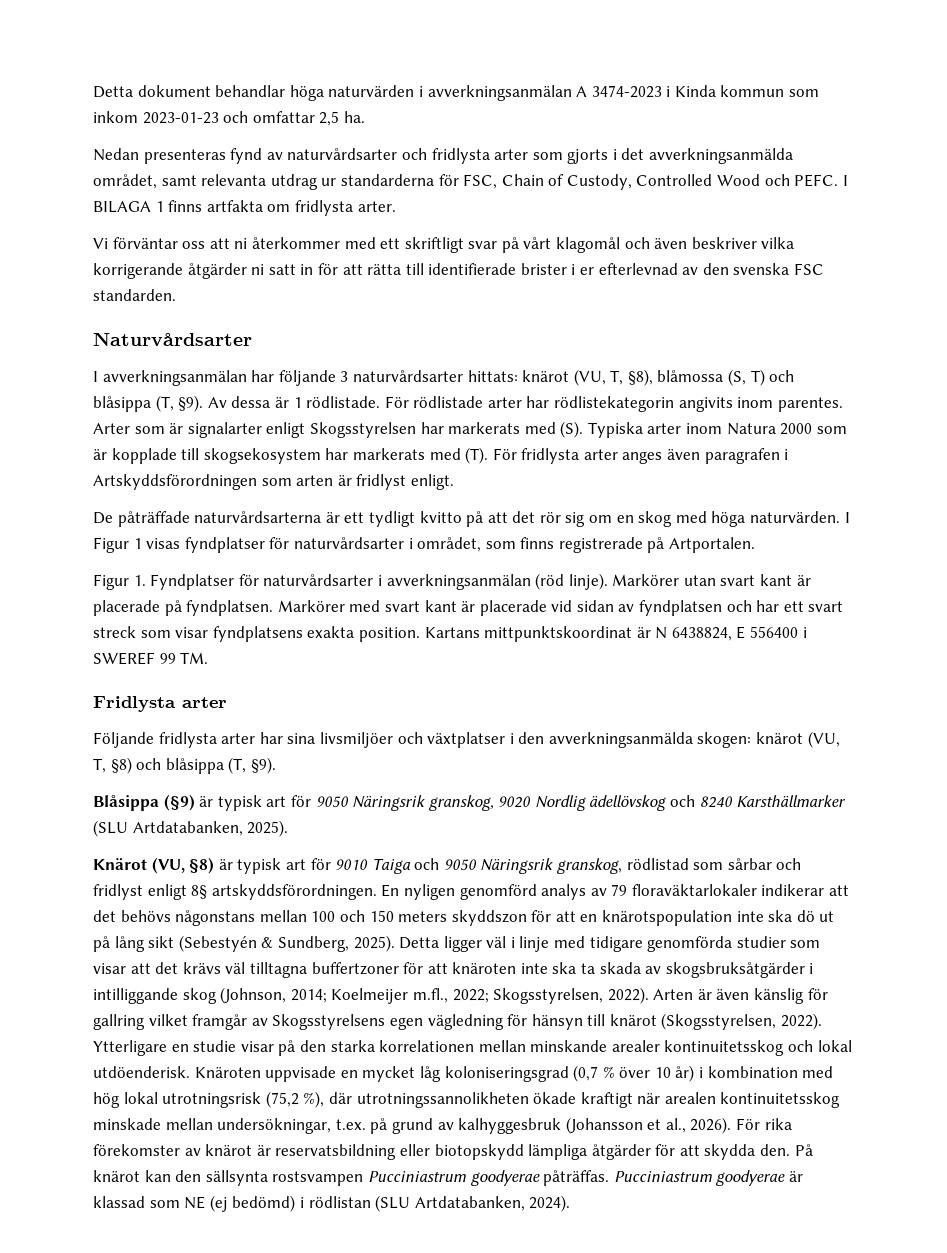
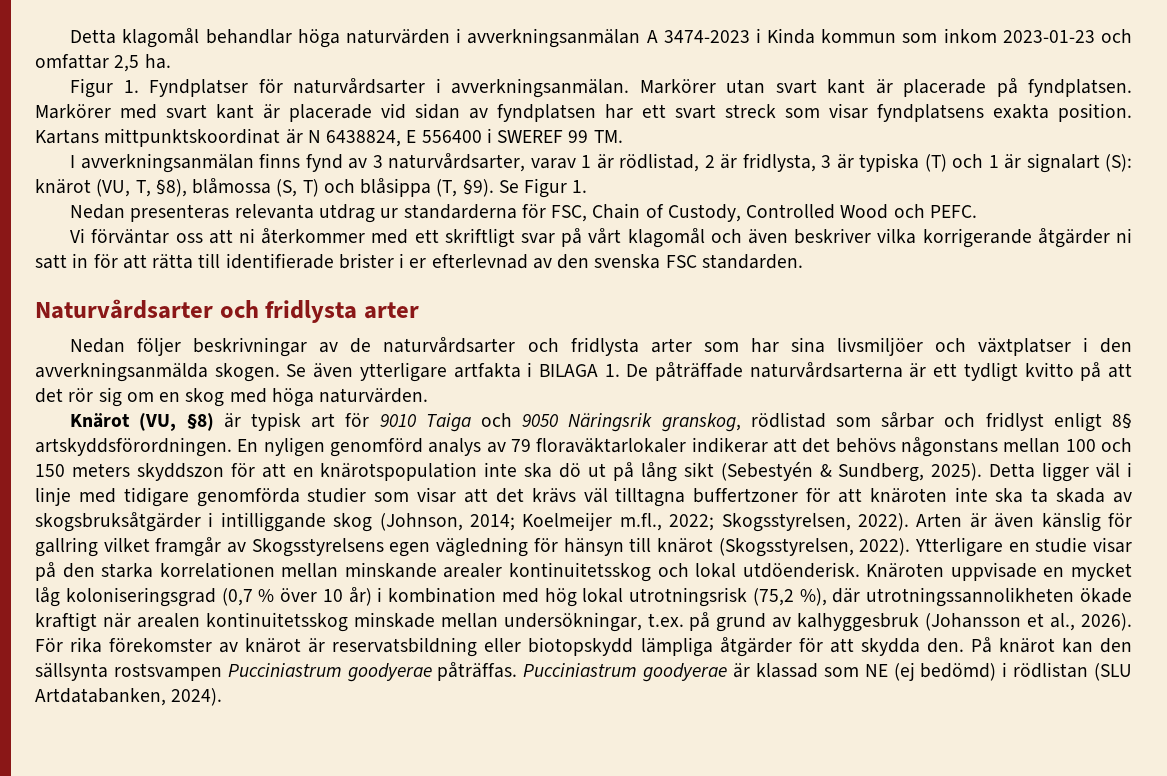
[93,85,211,98] Detta dokument -> [70,28,200,48] Detta klagomål
[93,148,794,164] [93,174,197,189] Nedan presenteras fynd av naturvårdsarter och fridlysta arter som gjorts i det avverkningsanmälda området, samt -> [70,78,1132,98] [35,103,1132,122] [35,128,623,147] [70,153,1132,173] [35,178,588,198] [70,204,230,222] Figur 1. Fyndplatser för naturvårdsarter i avverkningsanmälan. Markörer utan svart kant är placerade på fyndplatsen. Markörer med svart kant är placerade vid sidan av fyndplatsen har ett svart streck som visar fyndplatsens exakta position. Kartans mittpunktskoordinat är N 6438824, E 556400 i SWEREF 99 TM. // I avverkningsanmälan finns fynd av 3 naturvårdsarter, varav 1 är rödlistad, 2 är fridlysta, 3 är typiska (T) och 1 är signalart (S): knärot (VU, T, §8), blåmossa (S, T) och blåsippa (T, §9). Se Figur 1. // Nedan presenteras
[842,175,848,186] [93,200,396,216] I BILAGA 1 finns artfakta om fridlysta arter. -> (977, 211) none
[93,369,795,386] [93,395,843,412] [93,421,847,438] [93,447,789,464] [93,474,454,490] // I avverkningsanmälan har följande 3 naturvårdsarter hittats: knärot (VU, T, §8), blåmossa (S, T) och blåsippa (T, §9). Av dessa är 1 rödlistade. För rödlistade arter har rödlistekategorin angivits inom parentes. Arter som är signalarter enligt Skogsstyrelsen har markerats med (S). Typiska arter inom Natura 2000 som är kopplade till skogsekosystem har markerats med (T). För fridlysta arter anges även paragrafen i Artskyddsförordningen som arten är fridlyst enligt. // -> [219,300,419,323] [70,337,1133,357] [35,362,620,382] och fridlysta arter // Nedan följer beskrivningar av de naturvårdsarter och fridlysta arter som har sina livsmiljöer och växtplatser i den avverkningsanmälda skogen. Se även ytterligare artfakta i BILAGA 1.
[844,512,850,523] [93,537,756,553] [93,573,811,590] [93,600,844,616] [93,626,807,642] [93,652,209,665] [93,696,227,712] [93,731,840,748] [93,757,276,774] [93,794,847,811] [93,820,289,837] I Figur 1 visas fyndplatser för naturvårdsarter i området, som finns registrerade på Artportalen. // Figur 1. Fyndplatser för naturvårdsarter i avverkningsanmälan (röd linje). Markörer utan svart kant är placerade på fyndplatsen. Markörer med svart kant är placerade vid sidan av fyndplatsen och har ett svart streck som visar fyndplatsens exakta position. Kartans mittpunktskoordinat är N 6438824, E 556400 i SWEREF 99 TM. // Fridlysta arter // Följande fridlysta arter har sina livsmiljöer och växtplatser i den avverkningsanmälda skogen: knärot (VU, T, §8) och blåsippa (T, §9). // Blåsippa (§9) är typisk art för 9050 Näringsrik granskog, 9020 Nordlig ädellövskog och 8240 Karsthällmarker (SLU Artdatabanken, 2025). -> (429, 395) none

